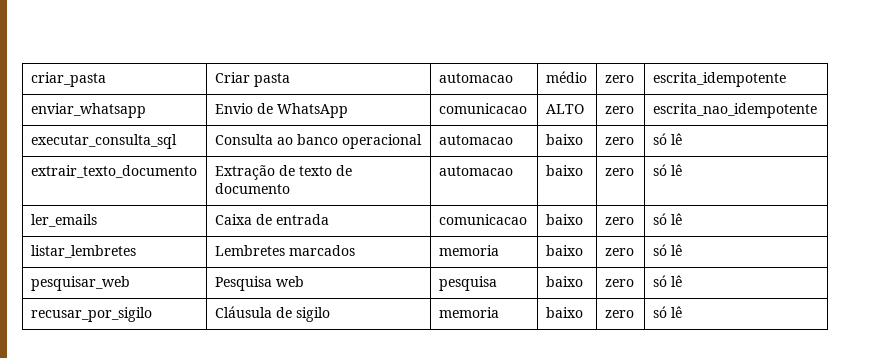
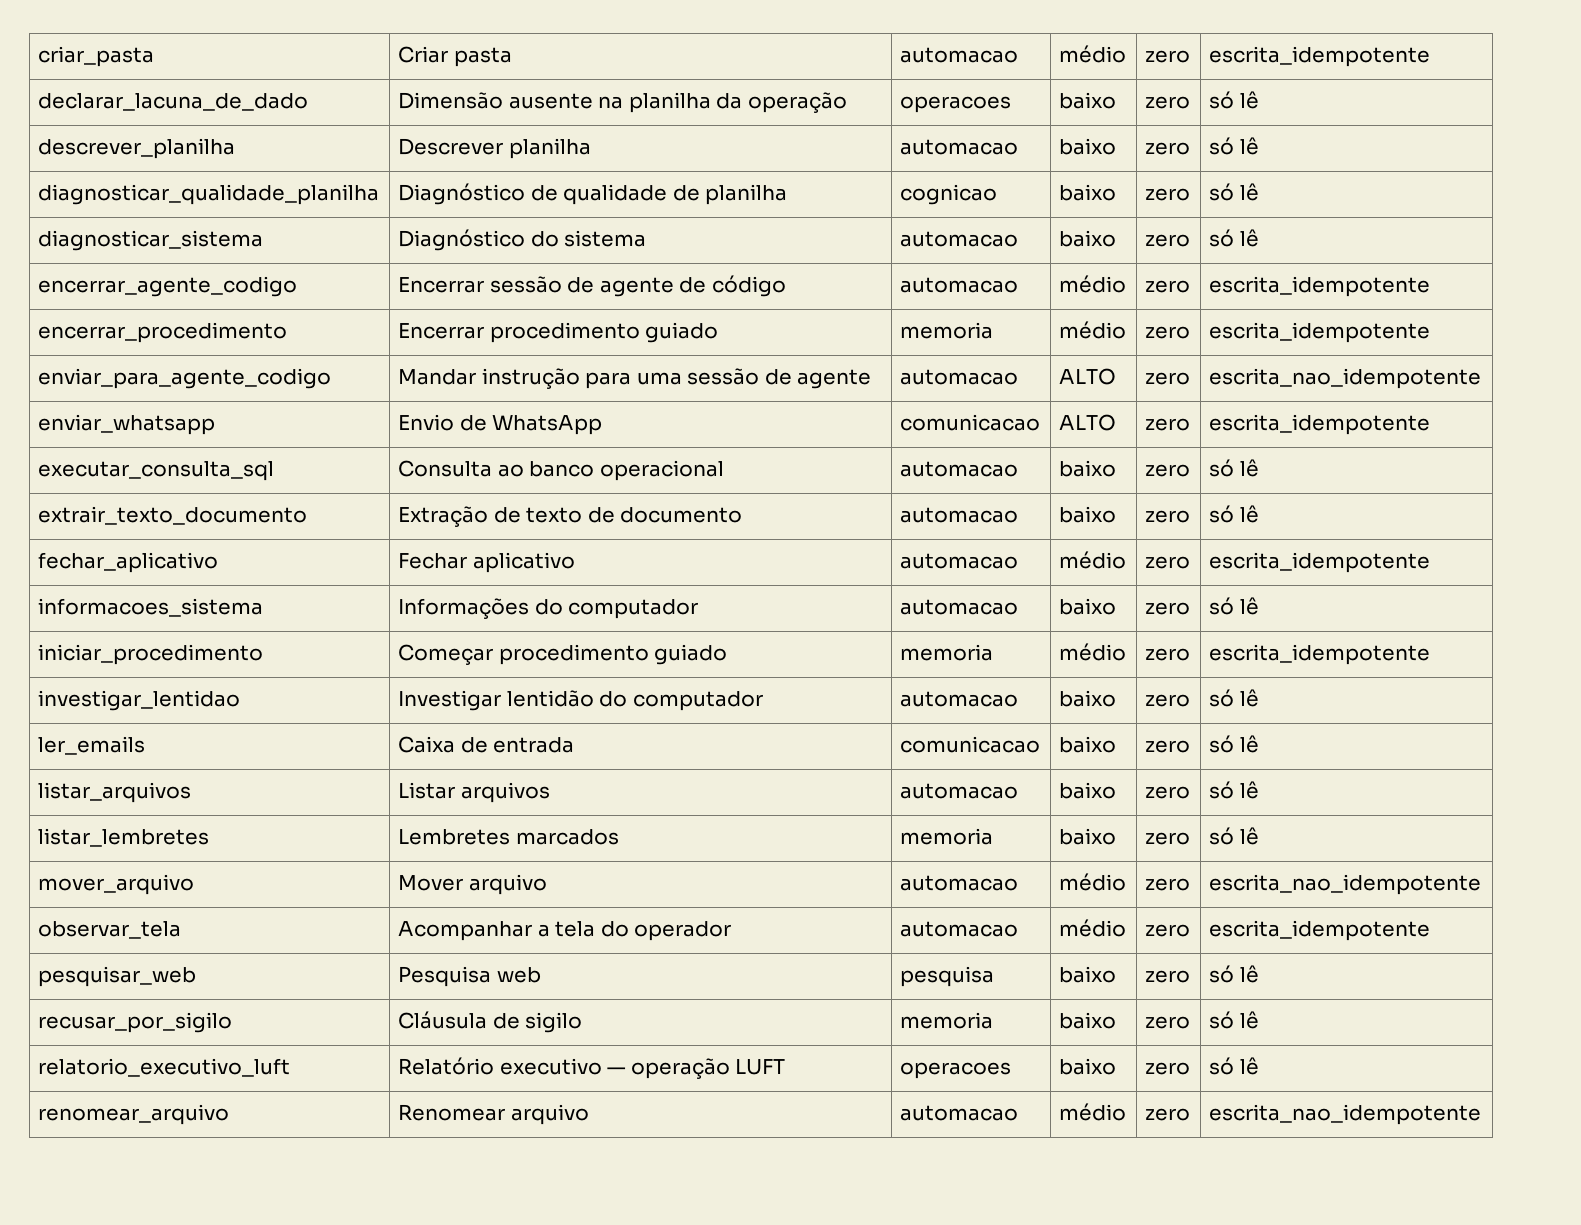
(786, 79) none -> [38,93,309,111] [398,92,847,113] [900,96,1012,113] [1059,92,1117,109] [1145,96,1191,109] [1209,91,1259,109] [38,138,236,159] [398,138,591,159] [900,139,1019,155] [1059,138,1117,155] [1145,142,1191,155] [1209,137,1259,155] [38,184,380,205] [398,183,788,205] [900,184,998,205] [1059,184,1117,201] [1145,188,1191,201] [1209,183,1259,201] [38,230,264,251] [398,229,647,251] [900,231,1019,247] [1059,230,1117,247] [1145,234,1191,247] [1209,229,1259,247] [38,276,298,297] [398,275,786,297] [900,277,1019,293] [1059,275,1127,293] [1145,280,1191,293] [1209,276,1431,297] [38,322,288,343] [398,322,719,343] [900,322,994,339] [1059,321,1127,339] [1145,326,1191,339] [1209,322,1431,343] [38,368,332,389] [398,368,872,389] [900,369,1019,385] [1059,368,1117,385] [1145,372,1191,385] [1209,368,1482,389] // declarar_lacuna_de_dado | Dimensão ausente na planilha da operação | operacoes | baixo | zero | só lê // descrever_planilha | Descrever planilha | automacao | baixo | zero | só lê // diagnosticar_qualidade_planilha | Diagnóstico de qualidade de planilha | cognicao | baixo | zero | só lê // diagnosticar_sistema | Diagnóstico do sistema | automacao | baixo | zero | só lê // encerrar_agente_codigo | Encerrar sessão de agente de código | automacao | médio | zero | escrita_idempotente // encerrar_procedimento | Encerrar procedimento guiado | memoria | médio | zero | escrita_idempotente // enviar_para_agente_codigo | Mandar instrução para uma sessão de agente | automacao | ALTO | zero | escrita_nao_idempotente
[652,103,817,118] escrita_nao_idempotente -> [1209,414,1431,435] escrita_idempotente
(682, 170) none -> [38,552,219,573] [398,552,575,573] [900,553,1019,569] [1059,551,1127,569] [1145,556,1191,569] [1209,552,1431,573] [38,598,264,617] [398,598,699,619] [900,599,1019,615] [1059,598,1117,615] [1145,602,1191,615] [1209,597,1259,615] [38,644,264,665] [398,644,728,665] [900,644,994,661] [1059,643,1127,661] [1145,648,1191,661] [1209,644,1431,665] [38,690,241,711] [398,690,763,711] [900,691,1019,707] [1059,690,1117,707] [1145,694,1191,707] [1209,689,1259,707] // fechar_aplicativo | Fechar aplicativo | automacao | médio | zero | escrita_idempotente // informacoes_sistema | Informações do computador | automacao | baixo | zero | só lê // iniciar_procedimento | Começar procedimento guiado | memoria | médio | zero | escrita_idempotente // investigar_lentidao | Investigar lentidão do computador | automacao | baixo | zero | só lê
(682, 219) none -> [38,782,192,803] [398,782,550,803] [900,783,1019,799] [1059,782,1117,799] [1145,786,1191,799] [1209,781,1259,799] // listar_arquivos | Listar arquivos | automacao | baixo | zero | só lê
(682, 250) none -> [38,874,195,895] [398,874,547,895] [900,875,1019,891] [1059,873,1127,891] [1145,878,1191,891] [1209,874,1482,895] [38,921,182,939] [398,921,732,941] [900,921,1019,937] [1059,919,1127,937] [1145,924,1191,937] [1209,920,1431,941] // mover_arquivo | Mover arquivo | automacao | médio | zero | escrita_nao_idempotente // observar_tela | Acompanhar a tela do operador | automacao | médio | zero | escrita_idempotente
(682, 312) none -> [38,1058,291,1077] [398,1057,786,1079] [900,1062,1012,1079] [1059,1058,1117,1075] [1145,1062,1191,1075] [1209,1057,1259,1075] [38,1104,230,1125] [398,1104,589,1125] [900,1105,1019,1121] [1059,1103,1127,1121] [1145,1108,1191,1121] [1209,1104,1482,1125] // relatorio_executivo_luft | Relatório executivo — operação LUFT | operacoes | baixo | zero | só lê // renomear_arquivo | Renomear arquivo | automacao | médio | zero | escrita_nao_idempotente

